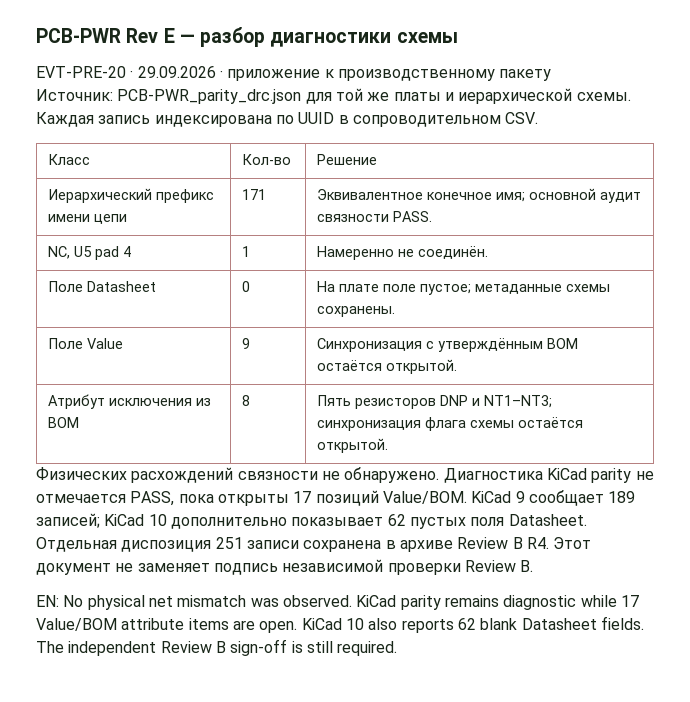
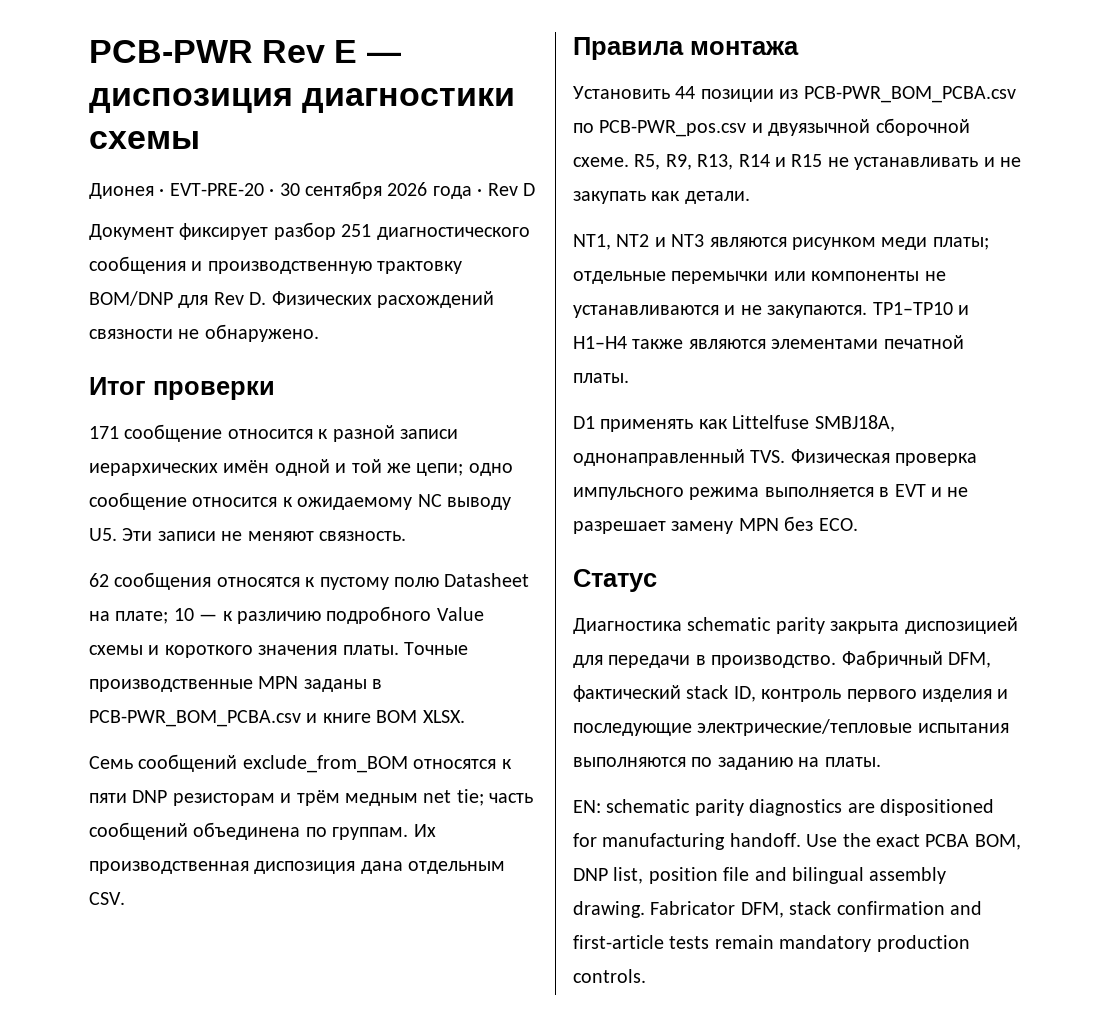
[200,27,266,47] разбор -> [89,88,293,113] диспозиция
[36,66,552,81] [36,88,631,104] [36,112,539,127] [48,154,91,165] [242,154,292,165] [317,154,378,165] [48,188,215,203] [48,214,128,224] [242,189,267,200] [317,188,642,203] [317,211,433,222] [48,246,132,260] [242,246,251,257] [317,246,489,260] [48,281,157,292] [242,281,251,292] [317,281,611,295] [317,306,396,317] [48,338,124,349] [242,338,251,349] [317,338,579,352] [317,359,458,374] [48,394,212,409] [48,417,80,428] [242,395,251,406] [317,395,553,409] [317,417,584,431] [317,438,389,453] EVT-PRE-20 · 29.09.2026 · приложение к производственному пакету // Источник: PCB-PWR_parity_drc.json для той же платы и иерархической схемы. Каждая запись индексирована по UUID в сопроводительном CSV. // Класс | Кол-во | Решение // Иерархический префикс имени цепи | 171 | Эквивалентное конечное имя; основной аудит связности PASS. // NC, U5 pad 4 | 1 | Намеренно не соединён. // Поле Datasheet | 0 | На плате поле пустое; метаданные схемы сохранены. // Поле Value | 9 | Синхронизация с утверждённым BOM остаётся открытой. // Атрибут исключения из BOM | 8 | Пять резисторов DNP и NT1–NT3; синхронизация флага схемы остаётся открытой. // -> [89,181,535,199] [89,222,530,240] [89,256,463,274] [89,291,267,308] Дионея · EVT-PRE-20 · 30 сентября 2026 года · Rev D // Документ фиксирует разбор 251 диагностического сообщения и производственную трактовку BOM/DNP для Rev D.
[443,468,654,483] [36,490,636,506] [36,513,587,529] [36,537,592,552] [36,559,534,575] [36,595,639,610] [36,616,644,633] [36,639,398,656] Диагностика KiCad parity не отмечается PASS, пока открыты 17 позиций Value/BOM. KiCad 9 сообщает 189 записей; KiCad 10 дополнительно показывает 62 пустых поля Datasheet. Отдельная диспозиция 251 записи сохранена в архиве Review B R4. Этот документ не заменяет подпись независимой проверки Review B. // EN: No physical net mismatch was observed. KiCad parity remains diagnostic while 17 Value/BOM attribute items are open. KiCad 10 also reports 62 blank Datasheet fields. The independent Review B sign-off is still required. -> [89,377,275,400] [89,424,458,442] [89,459,513,476] [89,492,511,510] [89,528,406,541] [89,572,530,590] [89,606,484,624] [89,642,468,658] [89,676,383,692] [89,710,465,727] [89,754,512,773] [89,789,534,806] [89,822,436,840] [89,861,506,874] [89,892,125,905] [573,37,799,60] [573,86,1016,103] [573,118,970,137] [573,154,1021,170] [573,191,750,204] [573,234,989,250] [573,271,946,284] [573,302,969,318] [573,335,964,349] [573,373,629,383] [573,415,895,432] [573,449,978,466] [573,484,969,500] [573,516,858,534] [573,569,657,592] [573,617,1018,634] [573,650,991,668] [573,685,1009,702] [573,719,1009,736] [573,757,881,770] [573,799,994,816] [573,833,1021,850] [573,867,947,884] [573,901,982,918] [573,935,970,952] [573,969,646,983] // Итог проверки // 171 сообщение относится к разной записи иерархических имён одной и той же цепи; одно сообщение относится к ожидаемому NC выводу U5. Эти записи не меняют связность. // 62 сообщения относятся к пустому полю Datasheet на плате; 10 — к различию подробного Value схемы и короткого значения платы. Точные производственные MPN заданы в PCB-PWR_BOM_PCBA.csv и книге BOM XLSX. // Семь сообщений exclude_from_BOM относятся к пяти DNP резисторам и трём медным net tie; часть сообщений объединена по группам. Их производственная диспозиция дана отдельным CSV. // Правила монтажа // Установить 44 позиции из PCB-PWR_BOM_PCBA.csv по PCB-PWR_pos.csv и двуязычной сборочной схеме. R5, R9, R13, R14 и R15 не устанавливать и не закупать как детали. // NT1, NT2 и NT3 являются рисунком меди платы; отдельные перемычки или компоненты не устанавливаются и не закупаются. TP1–TP10 и H1–H4 также являются элементами печатной платы. // D1 применять как Littelfuse SMBJ18A, однонаправленный TVS. Физическая проверка импульсного режима выполняется в EVT и не разрешает замену MPN без ECO. // Статус // Диагностика schematic parity закрыта диспозицией для передачи в производство. Фабричный DFM, фактический stack ID, контроль первого изделия и последующие электрические/тепловые испытания выполняются по заданию на платы. // EN: schematic parity diagnostics are dispositioned for manufacturing handoff. Use the exact PCBA BOM, DNP list, position file and bilingual assembly drawing. Fabricator DFM, stack confirmation and first-article tests remain mandatory production controls.

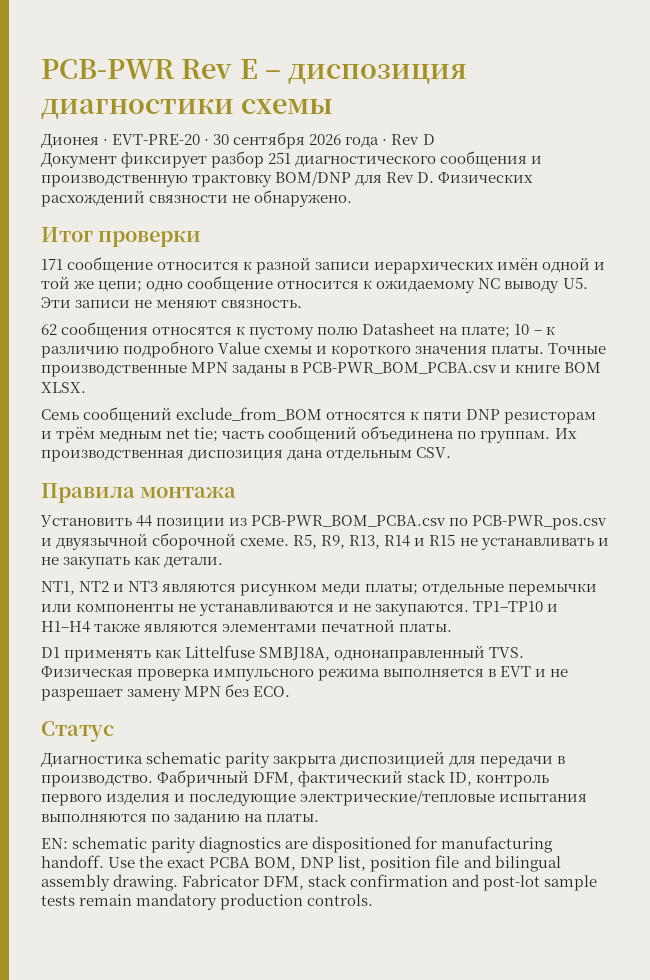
[366,52,401,63] — -> [264,70,281,79] –
[199,614,218,621] — -> [533,330,542,335] –
[573,935,664,949] first-article -> [483,875,598,891] post-lot sample

